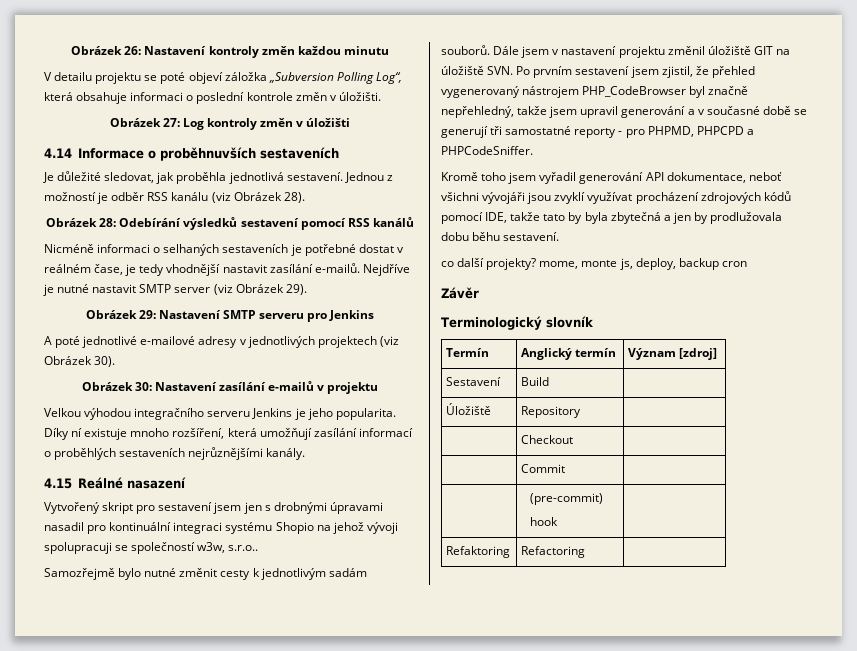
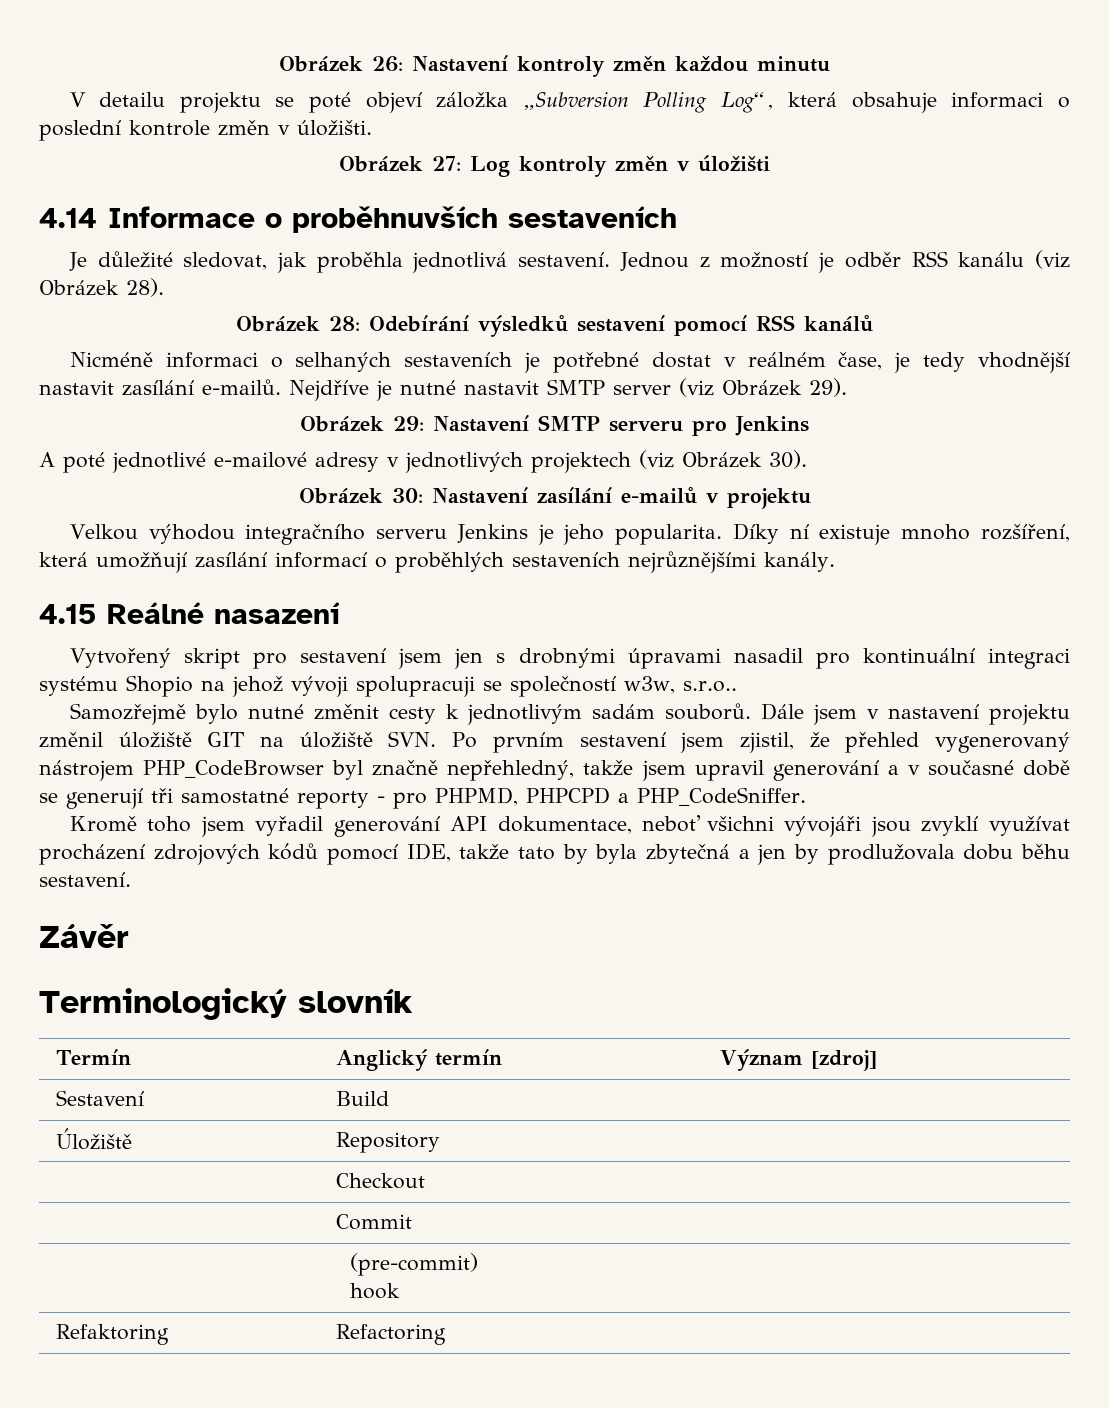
[441,146,533,155] PHPCodeSniffer. -> [637,787,806,806] PHP_CodeSniffer.
[441,258,747,270] // co další projekty? mome, monte js, deploy, backup cron -> (131, 879) none

